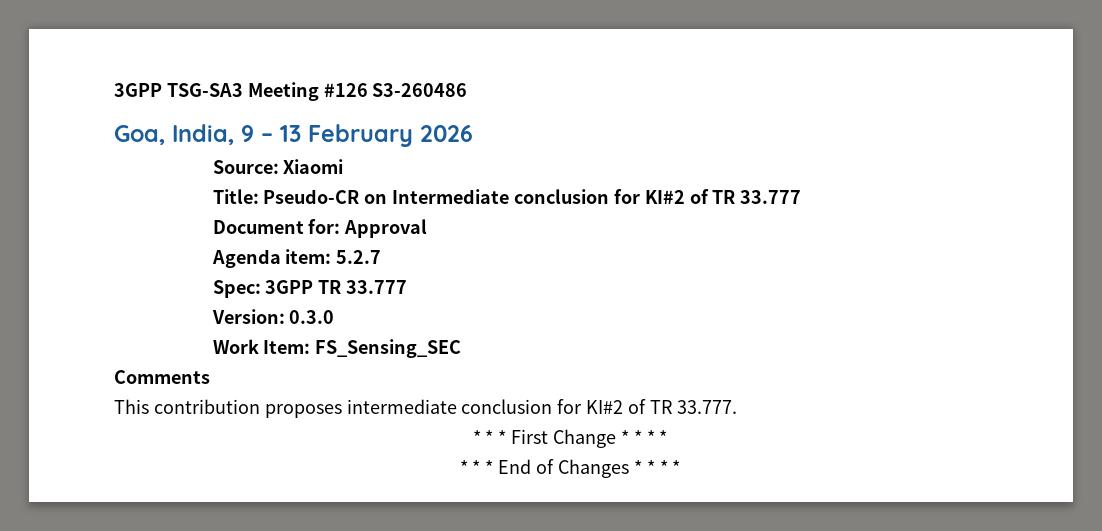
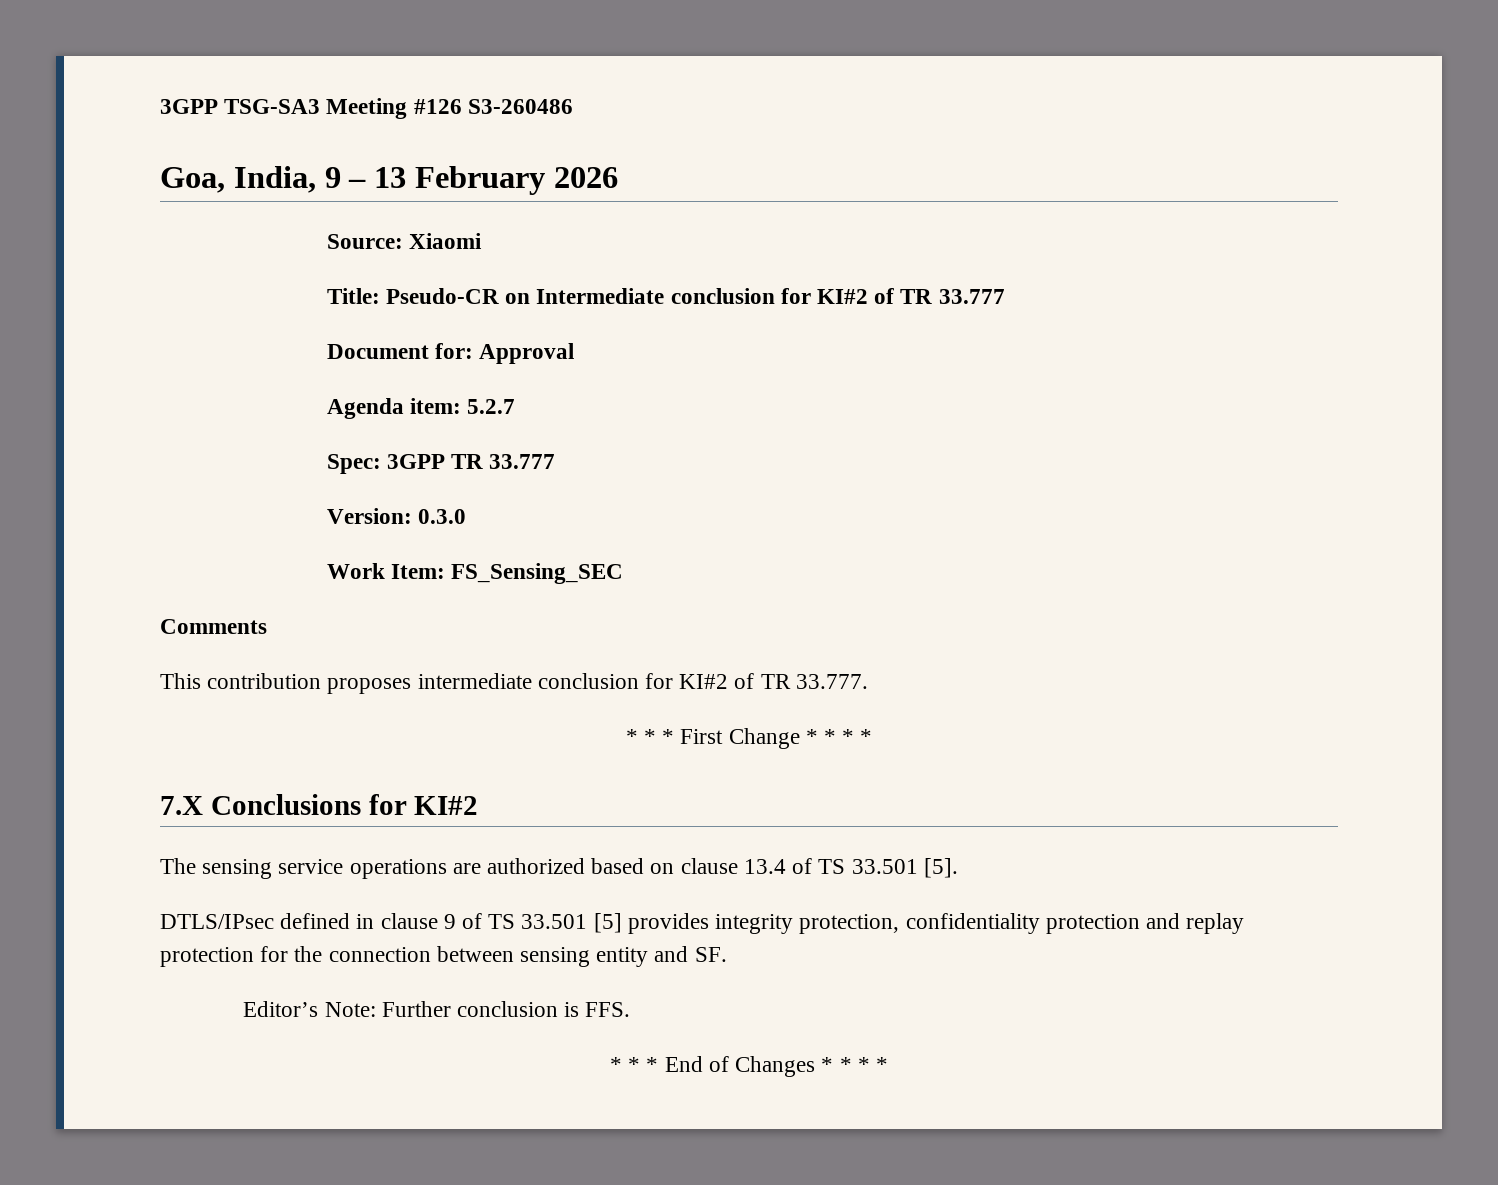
(668, 437) none -> [160,794,479,815] [160,858,958,879] [160,913,1245,934] [160,946,727,967] [243,1001,631,1017] // 7.X Conclusions for KI#2 // The sensing service operations are authorized based on clause 13.4 of TS 33.501 [5]. // DTLS/IPsec defined in clause 9 of TS 33.501 [5] provides integrity protection, confidentiality protection and replay protection for the connection between sensing entity and SF. // Editor’s Note: Further conclusion is FFS.

